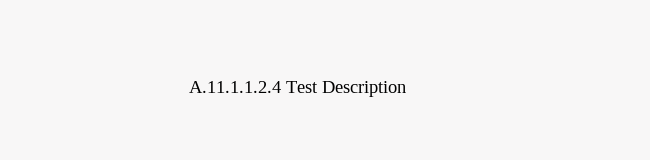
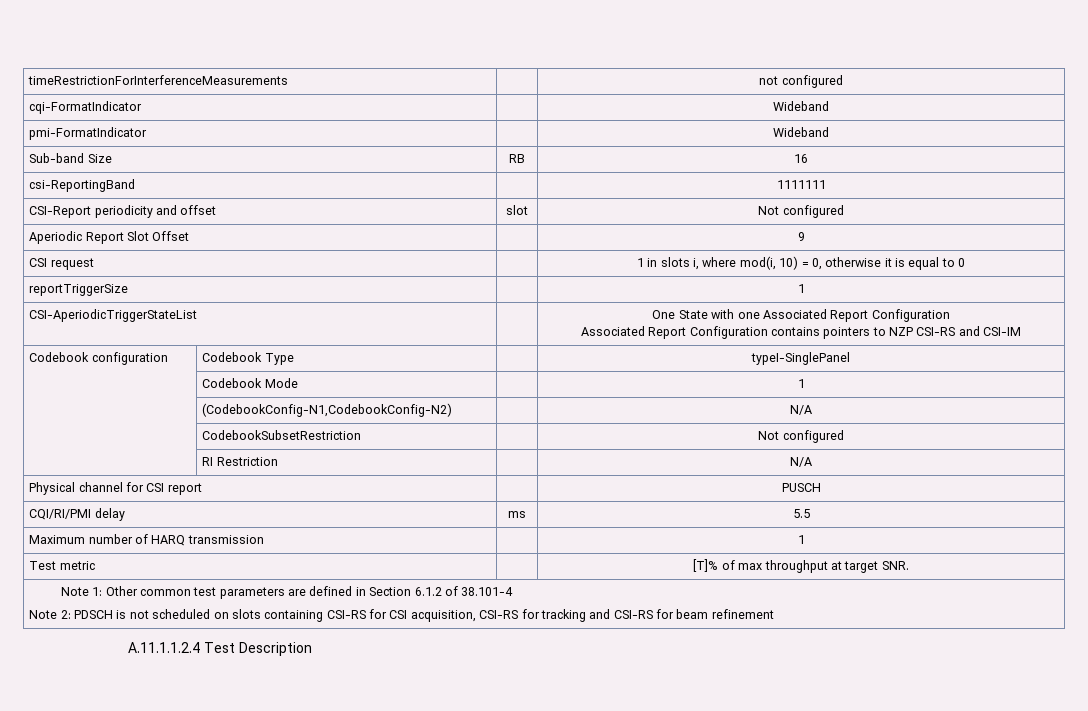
(188, 87) none -> [28,75,289,85] [759,75,843,88] [29,101,143,114] [773,101,829,111] [29,127,148,140] [773,127,829,137] [29,153,112,163] [509,154,525,163] [794,154,808,163] [29,179,136,192] [776,180,826,189] [29,205,217,218] [506,205,528,215] [758,205,844,218] [29,231,190,244] [797,232,805,241] [29,258,94,270] [636,256,966,270] [29,284,129,296] [797,284,805,293] [29,309,198,322] [652,309,950,322] [580,326,1022,339] [29,352,168,365] [202,352,294,365] [751,352,850,365] [202,378,298,388] [797,379,805,388] [202,403,453,417] [790,405,812,415] [202,430,362,440] [758,430,844,443] [202,457,278,466] [790,457,812,467] [29,482,202,495] [781,483,821,492] [29,508,125,521] [508,511,526,518] [792,509,810,518] [29,534,264,546] [797,535,805,544] [29,561,95,570] [693,559,909,573] [60,586,514,599] [29,609,774,622] timeRestrictionForInterferenceMeasurements | | not configured // cqi-FormatIndicator | | Wideband // pmi-FormatIndicator | | Wideband // Sub-band Size | RB | 16 // csi-ReportingBand | | 1111111 // CSI-Report periodicity and offset | slot | Not configured // Aperiodic Report Slot Offset | | 9 // CSI request | | 1 in slots i, where mod(i, 10) = 0, otherwise it is equal to 0 // reportTriggerSize | | 1 // CSI-AperiodicTriggerStateList | | One State with one Associated Report Configuration // Associated Report Configuration contains pointers to NZP CSI-RS and CSI-IM // Codebook configuration | Codebook Type | | typeI-SinglePanel // | Codebook Mode | | 1 // | (CodebookConfig-N1,CodebookConfig-N2) | | N/A // | CodebookSubsetRestriction | | Not configured // | RI Restriction | | N/A // Physical channel for CSI report | | PUSCH // CQI/RI/PMI delay | ms | 5.5 // Maximum number of HARQ transmission | | 1 // Test metric | | [T]% of max throughput at target SNR. // Note 1: Other common test parameters are defined in Section 6.1.2 of 38.101-4 // Note 2: PDSCH is not scheduled on slots containing CSI-RS for CSI acquisition, CSI-RS for tracking and CSI-RS for beam refinement //

